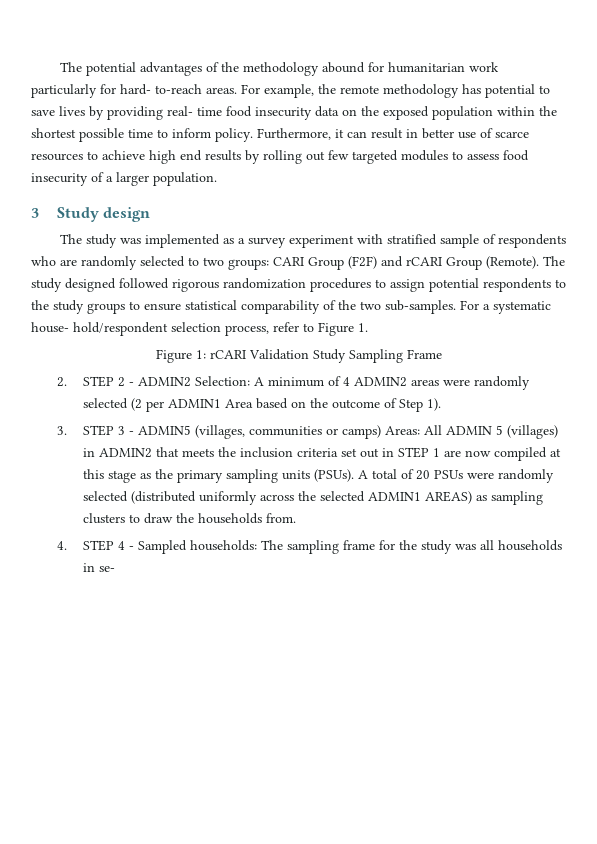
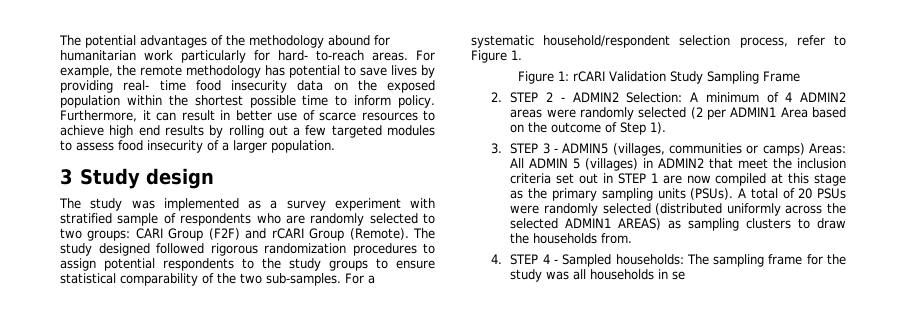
(325, 156) none -> [293,127,301,136] a
[31,322,168,336] house- hold/respondent -> [543,35,671,48] household/respondent
[181,448,214,457] meets -> [738,158,769,169] meet
[98,566,115,572] se- -> [672,271,686,280] se

